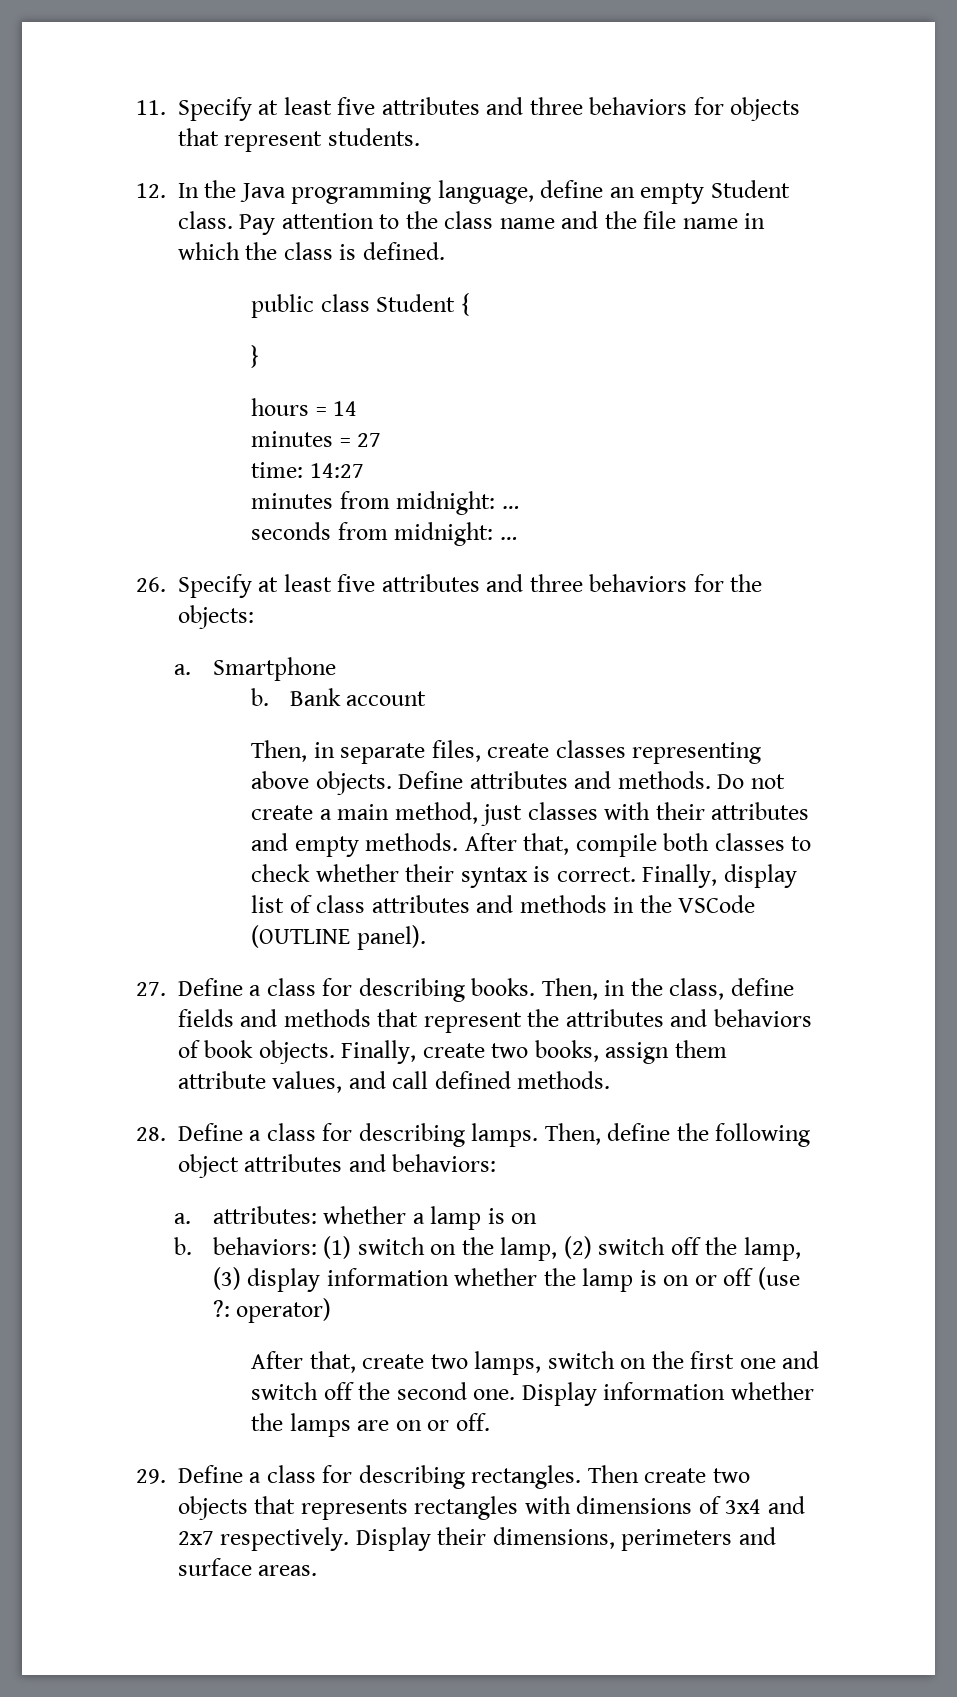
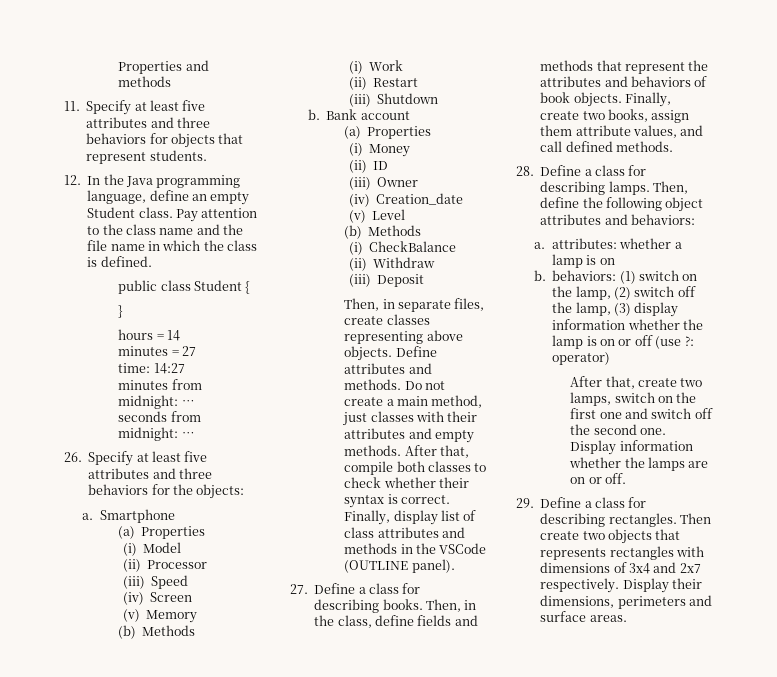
(136, 107) none -> [118,60,209,74] [118,76,172,87] Properties and methods //
[251,688,427,706] b. Bank account -> [118,526,206,539] [123,542,182,556] [123,559,208,572] [123,575,189,589] [123,592,193,605] [123,609,198,623] [118,625,196,639] [349,60,404,74] [349,77,419,90] [349,93,439,107] [308,109,410,120] [344,126,432,139] [349,143,411,157] [349,160,389,173] [349,177,419,190] [349,193,464,207] [349,209,406,223] [344,225,422,239] [349,241,457,255] [349,257,436,271] [349,274,425,287] (a) Properties // (i) Model // (ii) Processor // (iii) Speed // (iv) Screen // (v) Memory // (b) Methods // (i) Work // (ii) Restart // (iii) Shutdown // b. Bank account // (a) Properties // (i) Money // (ii) ID // (iii) Owner // (iv) Creation_date // (v) Level // (b) Methods // (i) CheckBalance // (ii) Withdraw // (iii) Deposit

